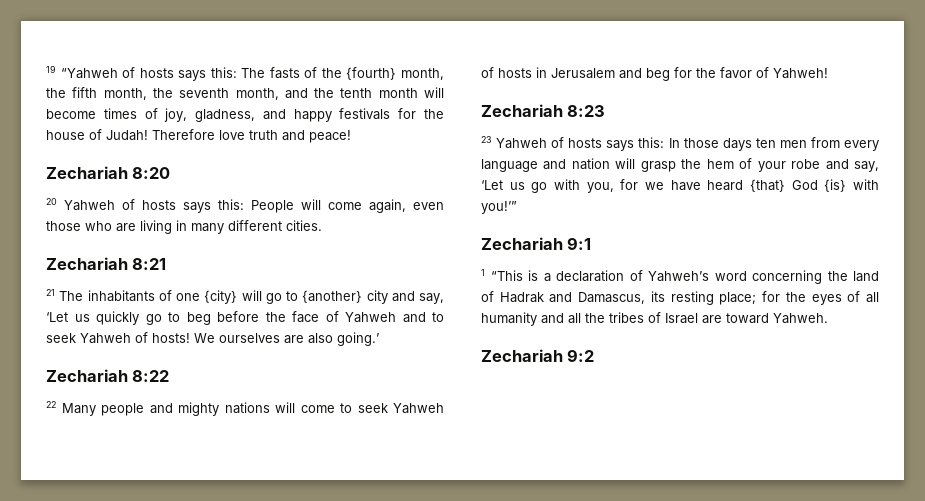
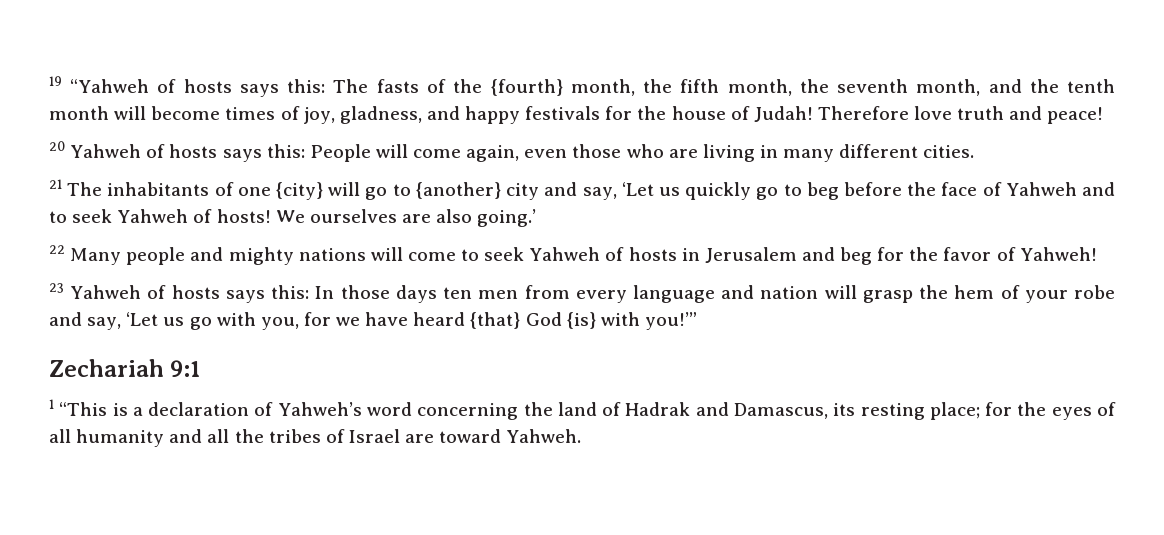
[46,166,171,179] // Zechariah 8:20 -> (1104, 115) none
[46,257,167,270] // Zechariah 8:21 -> (975, 151) none
[46,369,170,382] // Zechariah 8:22 -> (537, 218) none
[481,104,606,117] // Zechariah 8:23 -> (1097, 254) none
[481,349,595,362] // Zechariah 9:2 -> (582, 436) none

